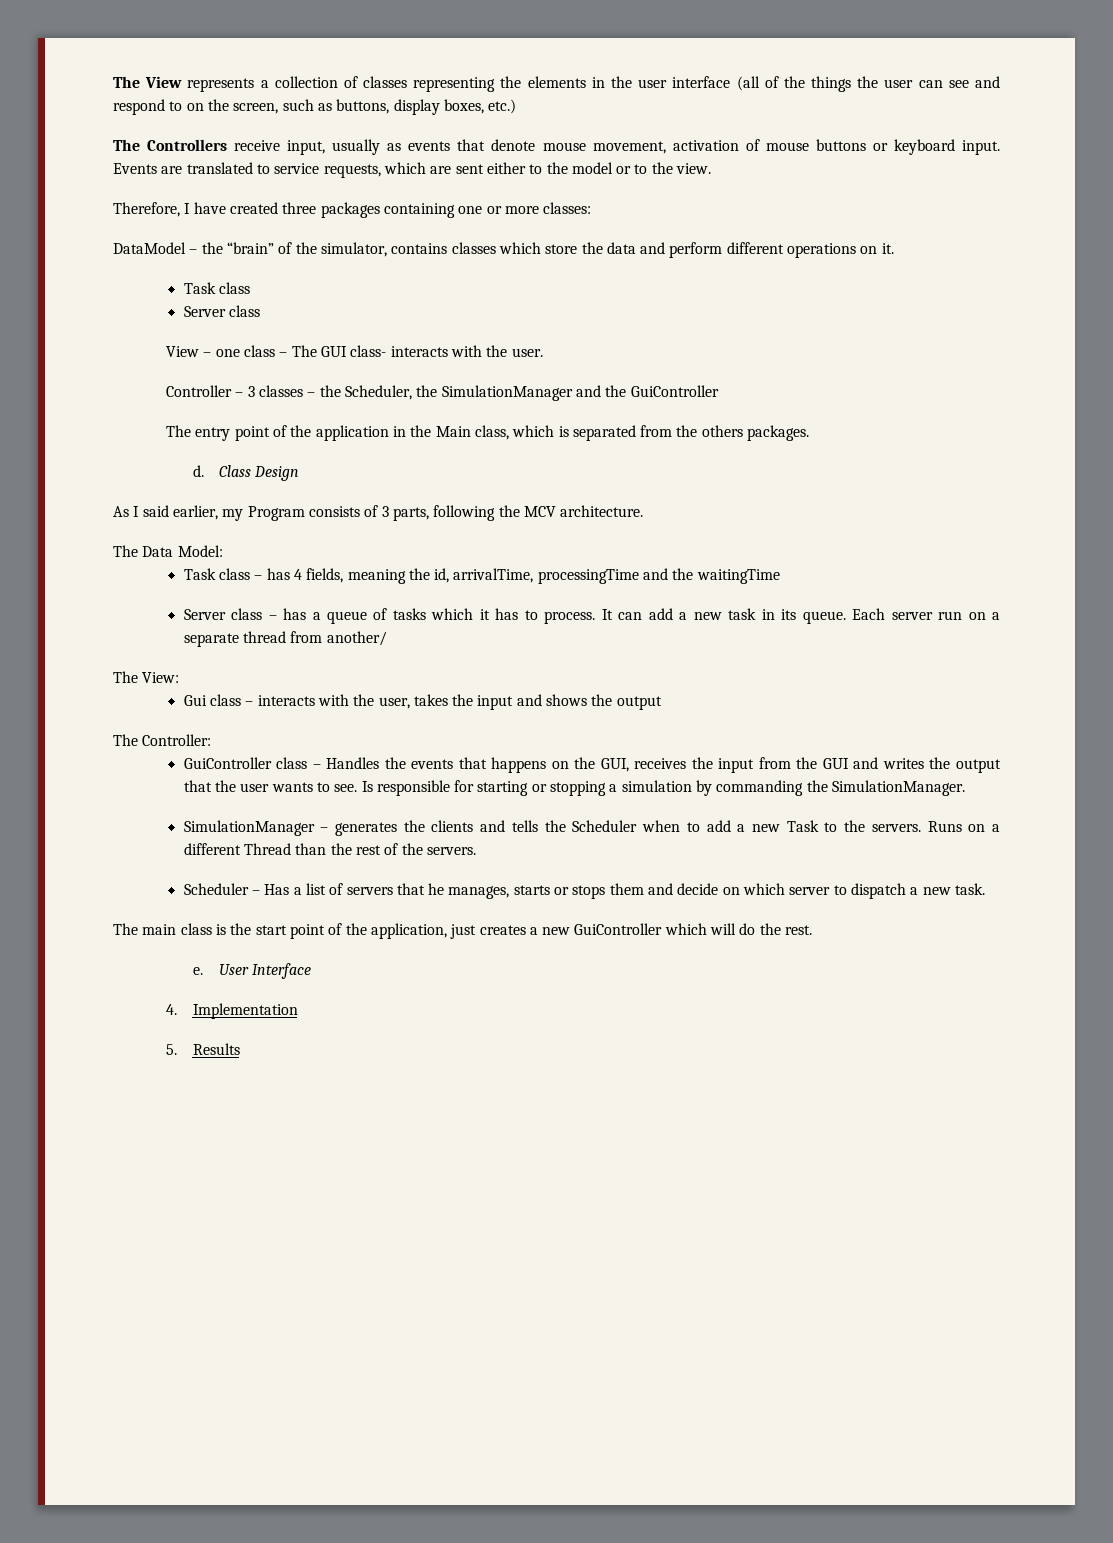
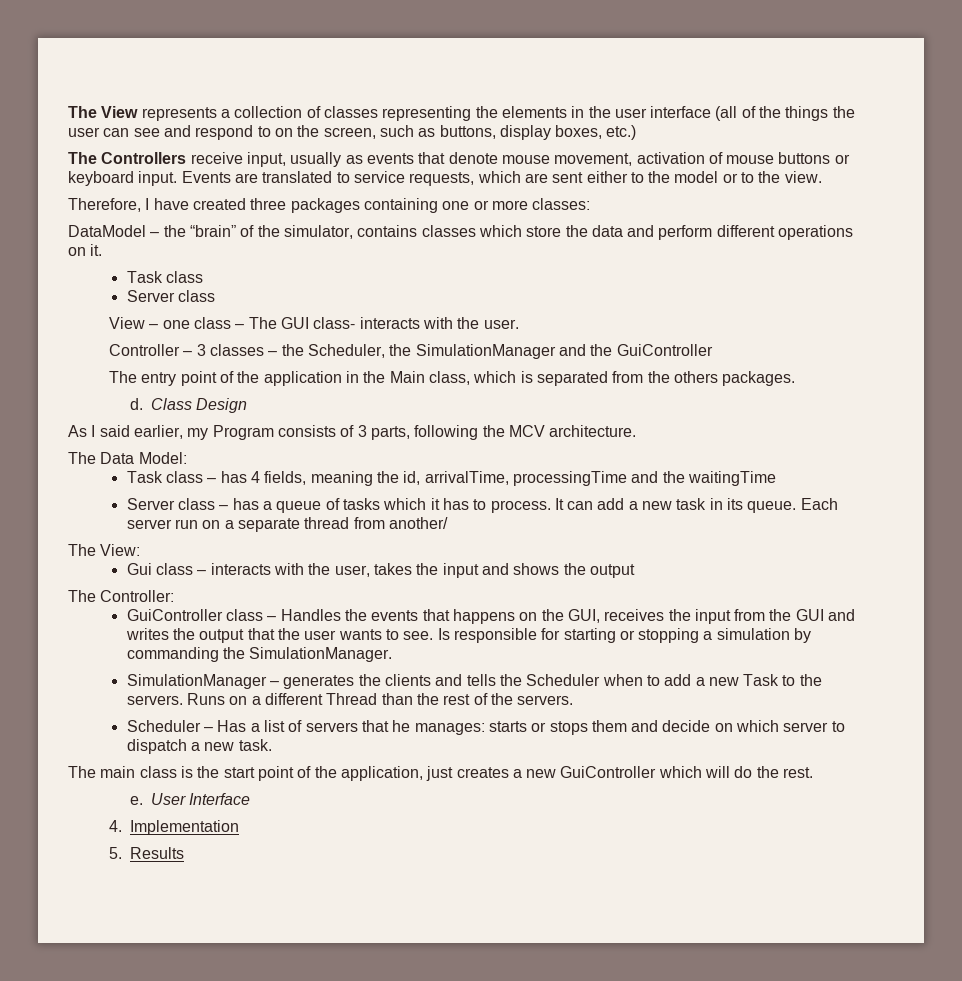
[448,886,510,899] manages, -> [414,723,485,735] manages:

